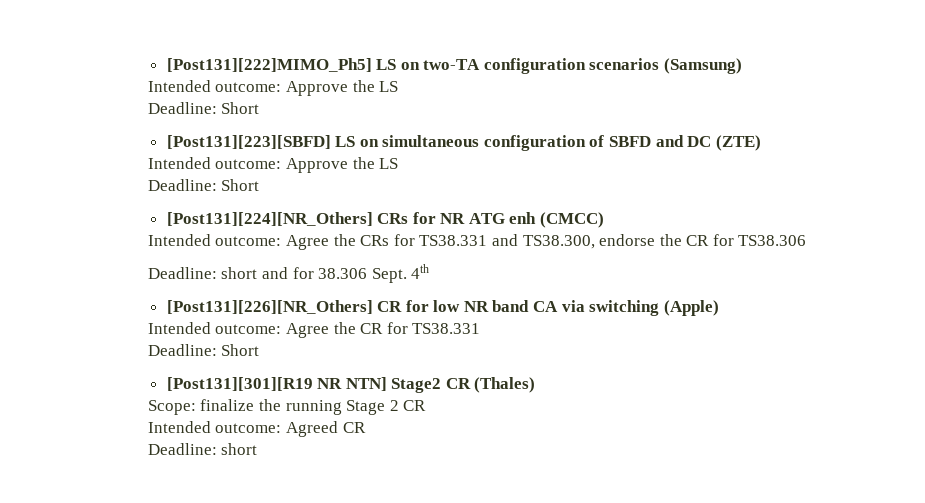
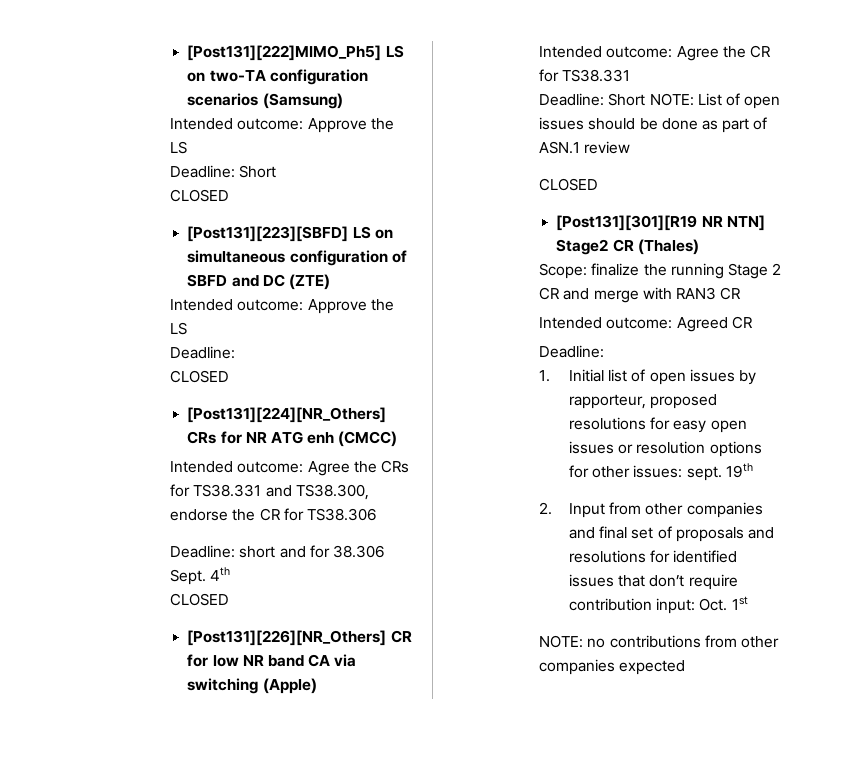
(260, 108) none -> [170,189,230,202] // CLOSED
[221,179,260,191] Short -> [170,370,230,383] // CLOSED
(430, 271) none -> [170,593,230,606] // CLOSED
(260, 350) none -> [649,93,781,109] [539,117,768,133] [539,141,631,154] [539,178,599,191] NOTE: List of open issues should be done as part of ASN.1 review // CLOSED
(427, 405) none -> [563,287,742,303] and merge with RAN3 CR
[221,443,258,455] short -> [539,369,756,385] [569,394,718,409] [569,417,747,433] [569,441,762,457] [569,463,753,481] [539,502,763,518] [569,526,774,542] [569,550,738,563] [569,574,738,590] [569,596,748,614] [539,635,780,648] [539,659,686,675] // 1. Initial list of open issues by rapporteur, proposed resolutions for easy open issues or resolution options for other issues: sept. 19th // 2. Input from other companies and final set of proposals and resolutions for identified issues that don’t require contribution input: Oct. 1st // NOTE: no contributions from other companies expected

